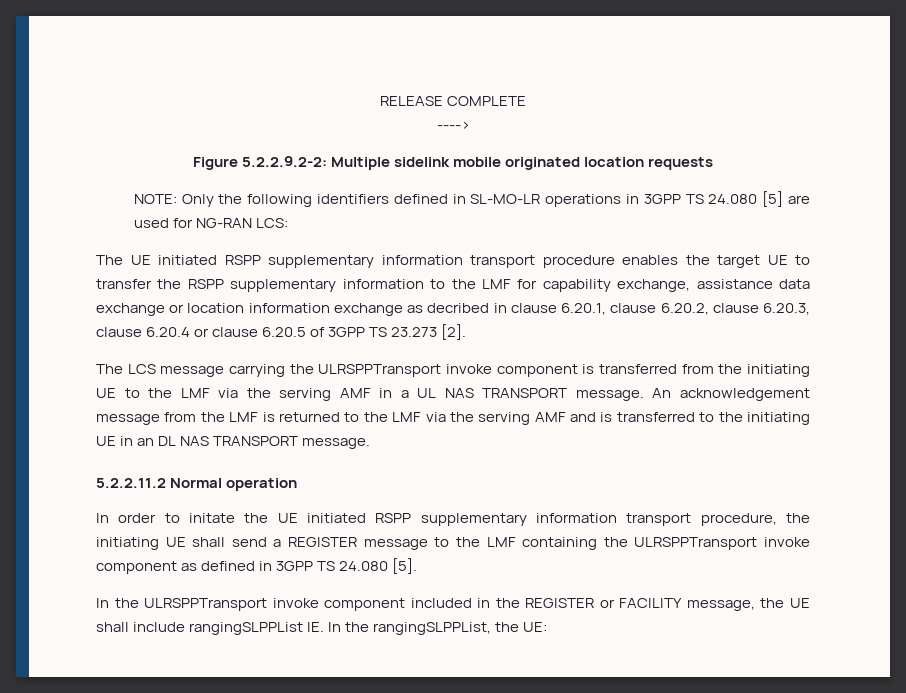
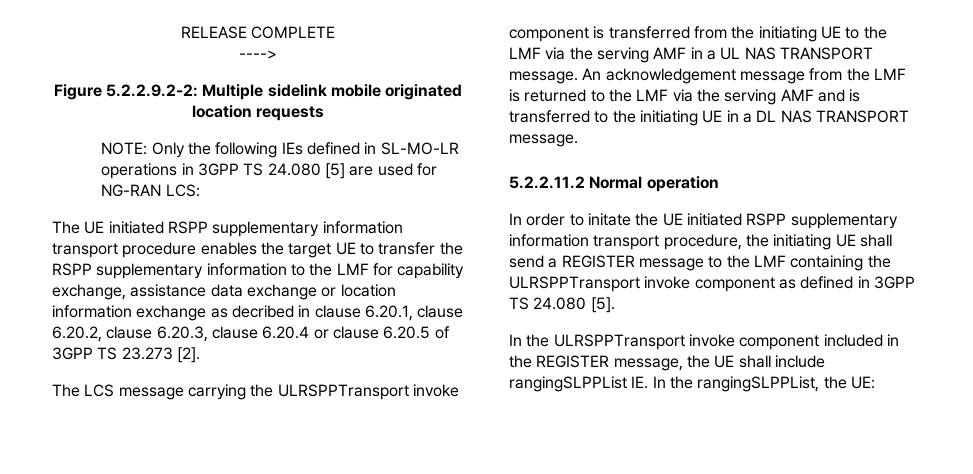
[316,194,389,204] identifiers -> [281,142,303,155] IEs
[137,438,155,446] an -> [742,113,752,123] a
[599,598,683,608] or FACILITY -> (610, 361) none

